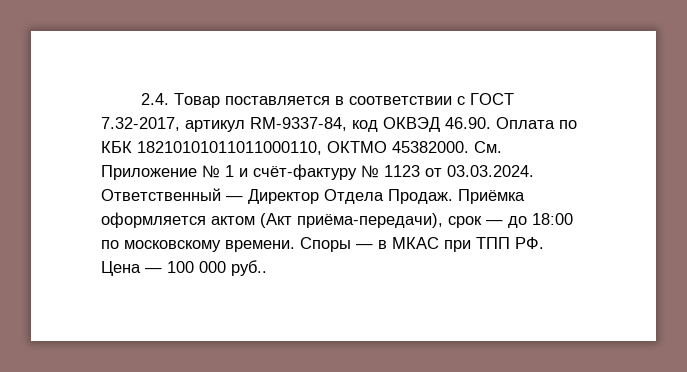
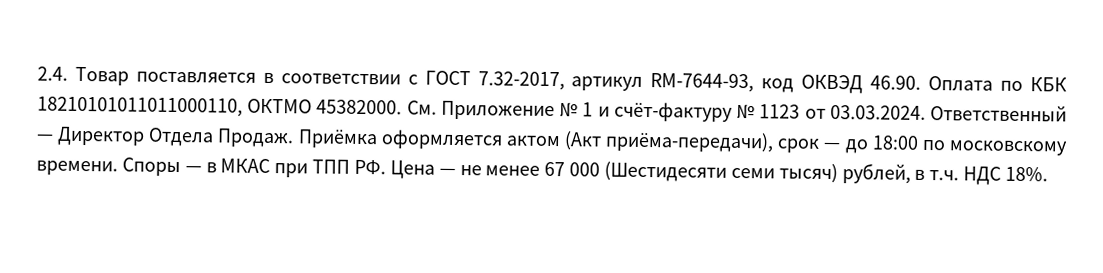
[250,117,347,131] RM-9337-84, -> [650,73,755,93] RM-7644-93,
[167,260,267,276] 100 000 руб.. -> [459,161,1049,185] не менее 67 000 (Шестидесяти семи тысяч) рублей, в т.ч. НДС 18%.

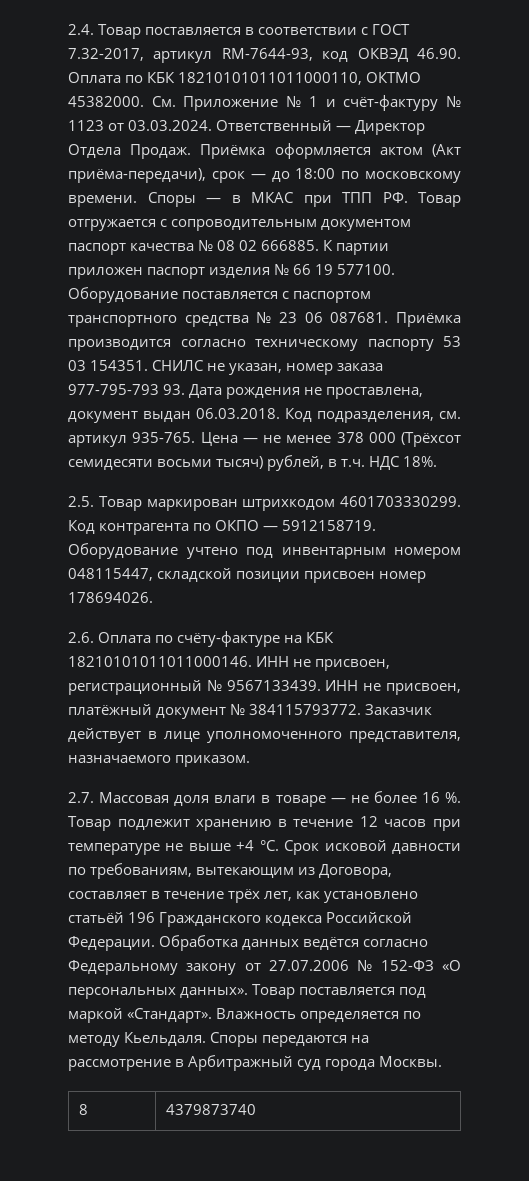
[389,160,775,182] Цена — не менее 67 000 (Шестидесяти семи -> [418,192,461,207] [68,219,412,231] [68,240,390,255] [68,264,396,279] [68,287,372,303] [68,312,461,327] [68,336,461,351] [68,360,384,375] [68,384,424,399] [68,408,461,423] [68,432,461,447] [68,459,213,470] Товар отгружается с сопроводительным документом паспорт качества № 08 02 666885. К партии приложен паспорт изделия № 66 19 577100. Оборудование поставляется с паспортом транспортного средства № 23 06 087681. Приёмка производится согласно техническому паспорту 53 03 154351. СНИЛС не указан, номер заказа 977-795-793 93. Дата рождения не проставлена, документ выдан 06.03.2018. Код подразделения, см. артикул 935-765. Цена — не менее 378 000 (Трёхсот семидесяти восьми
(1049, 174) none -> [68,496,461,511] [68,520,377,535] [68,543,461,559] [68,568,427,583] [68,592,153,603] [68,631,335,647] [68,656,391,671] [68,680,462,695] [68,704,433,719] [68,728,461,743] [68,755,251,767] [68,791,462,807] [68,816,461,831] [68,840,462,855] [68,863,393,879] [68,889,419,903] [68,912,413,927] [68,935,429,951] [68,960,461,975] [68,984,427,999] [68,1008,422,1023] [68,1032,370,1047] [68,1055,443,1071] [79,1104,89,1115] [166,1104,257,1115] // 2.5. Товар маркирован штрихкодом 4601703330299. Код контрагента по ОКПО — 5912158719. Оборудование учтено под инвентарным номером 048115447, складской позиции присвоен номер 178694026. // 2.6. Оплата по счёту-фактуре на КБК 18210101011011000146. ИНН не присвоен, регистрационный № 9567133439. ИНН не присвоен, платёжный документ № 384115793772. Заказчик действует в лице уполномоченного представителя, назначаемого приказом. // 2.7. Массовая доля влаги в товаре — не более 16 %. Товар подлежит хранению в течение 12 часов при температуре не выше +4 °C. Срок исковой давности по требованиям, вытекающим из Договора, составляет в течение трёх лет, как установлено статьёй 196 Гражданского кодекса Российской Федерации. Обработка данных ведётся согласно Федеральному закону от 27.07.2006 № 152-ФЗ «О персональных данных». Товар поставляется под маркой «Стандарт». Влажность определяется по методу Кьельдаля. Споры передаются на рассмотрение в Арбитражный суд города Москвы. // 8 | 4379873740

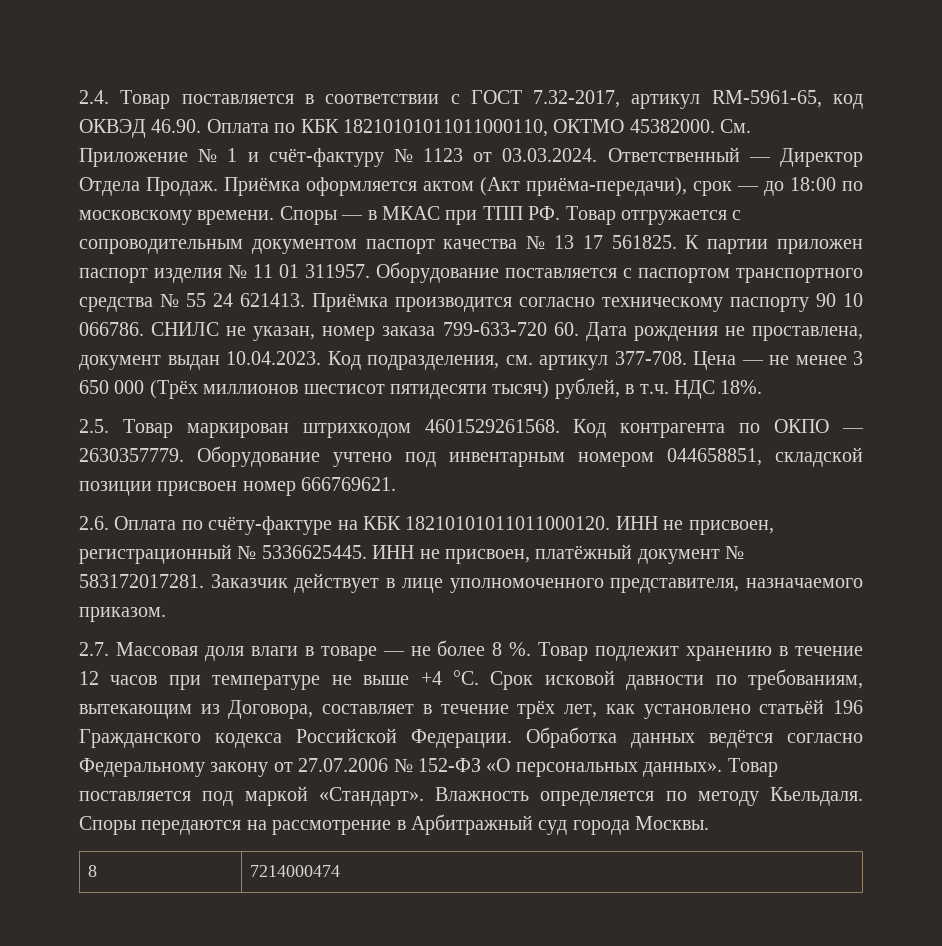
[221,48,313,61] RM-7644-93, -> [711,90,822,108] RM-5961-65,
[217,240,320,251] 08 02 666885. -> [554,235,677,249] 13 17 561825.
[293,264,396,275] 66 19 577100. -> [253,264,370,278] 11 01 311957.
[279,312,389,323] 23 06 087681. -> [186,293,305,307] 55 24 621413.
[443,336,461,347] [68,360,149,371] 53 03 154351. -> [816,293,863,307] [79,322,144,336] 90 10 066786.
[68,384,186,395] 977-795-793 93. -> [442,322,579,336] 799-633-720 60.
[196,408,280,419] 06.03.2018. -> [226,351,321,365] 10.04.2023.
[132,432,196,443] 935-765. -> [614,351,687,365] 377-708.
[336,432,461,447] [68,459,213,470] 378 000 (Трёхсот семидесяти восьми -> [853,351,863,365] [79,380,487,399] 3 650 000 (Трёх миллионов шестисот пятидесяти
[340,496,461,507] 4601703330299. -> [424,419,560,433] 4601529261568.
[282,520,377,531] 5912158719. -> [79,448,184,462] 2630357779.
[68,568,153,581] 048115447, -> [667,448,762,466] 044658851,
[68,592,153,603] 178694026. -> [301,477,397,491] 666769621.
[68,656,252,667] 18210101011011000146. -> [405,516,611,530] 18210101011011000120.
[226,680,321,691] 9567133439. -> [261,545,367,559] 5336625445.
[249,704,362,715] 384115793772. -> [79,574,204,588] 583172017281.
[421,792,440,803] 16 -> [492,642,503,656] 8
[166,1104,257,1115] 4379873740 -> [250,865,341,877] 7214000474

